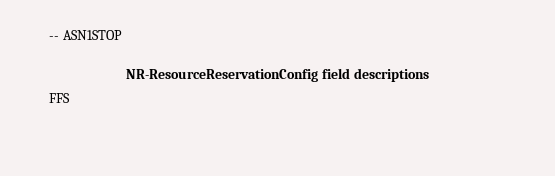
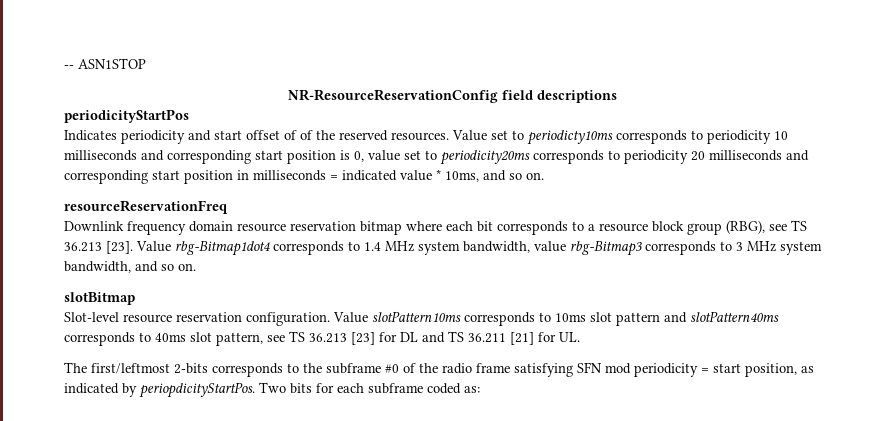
[49,93,70,103] FFS -> [64,109,189,123] [64,130,788,145] [64,150,809,165] [64,169,544,184] [64,200,228,214] [64,220,807,235] [64,241,822,256] [64,261,196,273] [64,292,135,305] [64,311,779,326] [64,331,580,346] [64,362,814,377] [64,382,480,398] periodicityStartPos // Indicates periodicity and start offset of of the reserved resources. Value set to periodicty10ms corresponds to periodicity 10 milliseconds and corresponding start position is 0, value set to periodicity20ms corresponds to periodicity 20 milliseconds and corresponding start position in milliseconds = indicated value * 10ms, and so on. // resourceReservationFreq // Downlink frequency domain resource reservation bitmap where each bit corresponds to a resource block group (RBG), see TS 36.213 [23]. Value rbg-Bitmap1dot4 corresponds to 1.4 MHz system bandwidth, value rbg-Bitmap3 corresponds to 3 MHz system bandwidth, and so on. // slotBitmap // Slot-level resource reservation configuration. Value slotPattern10ms corresponds to 10ms slot pattern and slotPattern40ms corresponds to 40ms slot pattern, see TS 36.213 [23] for DL and TS 36.211 [21] for UL. // The first/leftmost 2-bits corresponds to the subframe #0 of the radio frame satisfying SFN mod periodicity = start position, as indicated by periopdicityStartPos. Two bits for each subframe coded as:

